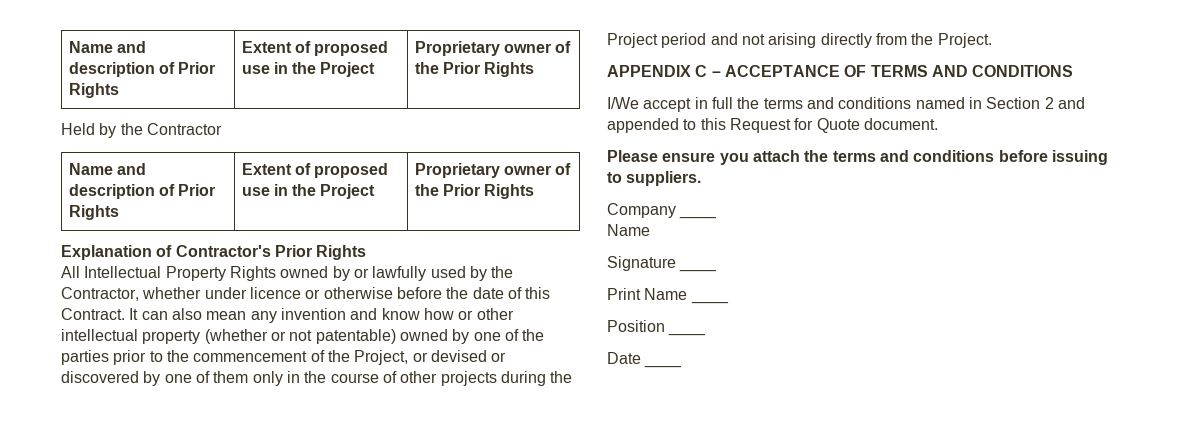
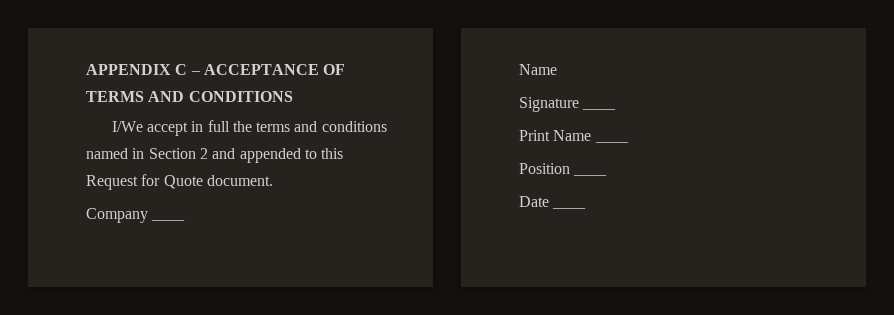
[68,41,146,53] [68,62,216,77] [68,83,119,98] [241,41,389,56] [241,62,376,77] [414,41,572,56] [414,62,535,77] [61,123,222,138] [68,163,146,175] [68,184,216,199] [68,205,119,220] [241,163,389,178] [241,184,376,199] [414,163,572,178] [414,184,535,199] [61,245,367,260] [61,266,514,281] [61,287,551,301] [61,308,514,323] [61,329,545,344] [61,350,507,365] [61,371,573,386] [607,33,992,48] Name and description of Prior Rights | Extent of proposed use in the Project | Proprietary owner of the Prior Rights // Held by the Contractor // Name and description of Prior Rights | Extent of proposed use in the Project | Proprietary owner of the Prior Rights // Explanation of Contractor's Prior Rights // All Intellectual Property Rights owned by or lawfully used by the Contractor, whether under licence or otherwise before the date of this Contract. It can also mean any invention and know how or other intellectual property (whether or not patentable) owned by one of the parties prior to the commencement of the Project, or devised or discovered by one of them only in the course of other projects during the Project period and not arising directly from the Project. // -> (86, 69) none
[607,150,1108,165] [607,171,702,186] // Please ensure you attach the terms and conditions before issuing to suppliers. -> (273, 180) none

